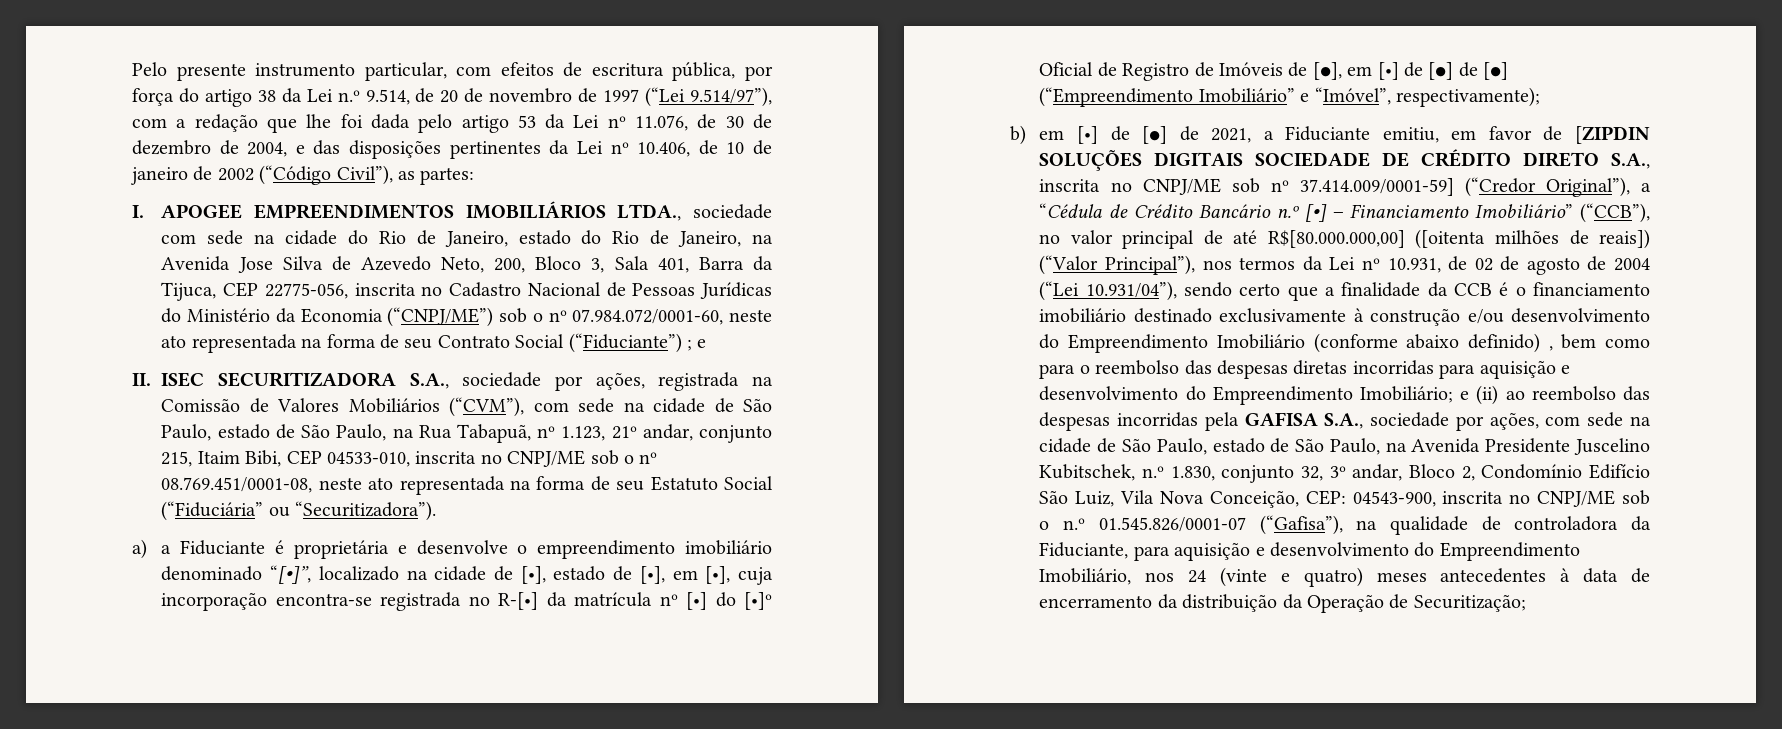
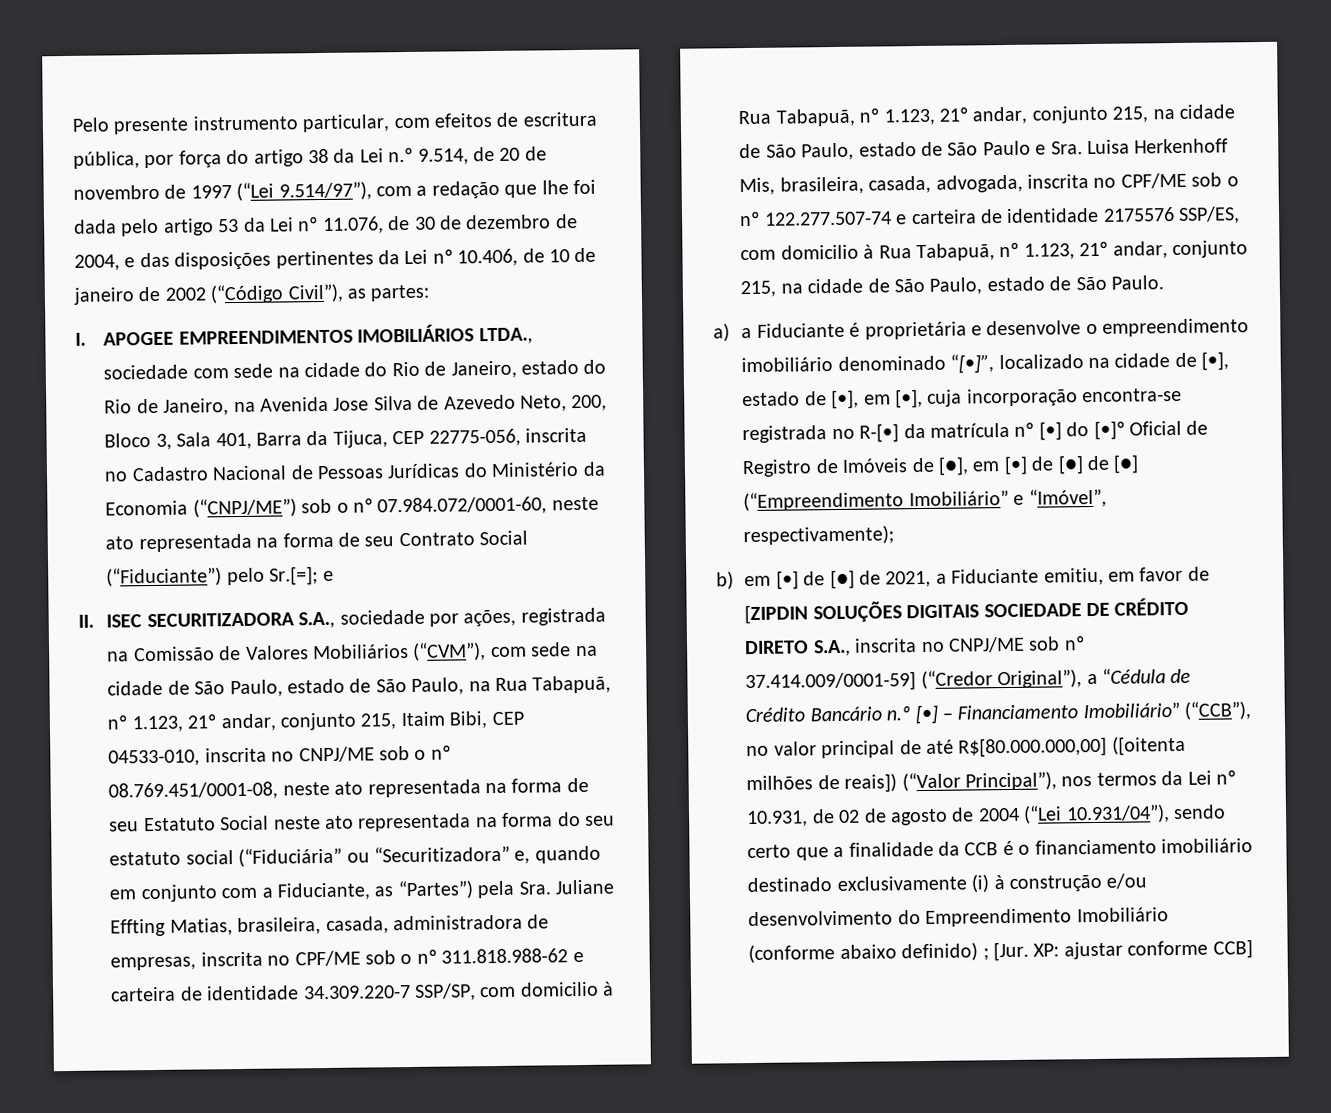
[687,339,693,351] ; -> [226,566,319,586] pelo Sr.[=];
[161,501,437,521] (“Fiduciária” ou “Securitizadora”). -> [273,812,615,832] [109,845,601,868] [109,879,614,903] [110,914,550,937] [110,948,584,971] [111,981,615,1002] [738,104,1235,127] [739,138,1229,161] [739,172,1239,196] [739,206,1241,227] [740,240,1248,262] [740,275,1164,298] neste ato representada na forma do seu estatuto social (“Fiduciária” ou “Securitizadora” e, quando em conjunto com a Fiduciante, as “Partes”) pela Sra. Juliane Effting Matias, brasileira, casada, administradora de empresas, inscrita no CPF/ME sob o nº 311.818.988-62 e carteira de identidade 34.309.220-7 SSP/SP, com domicilio à Rua Tabapuã, nº 1.123, 21º andar, conjunto 215, na cidade de São Paulo, estado de São Paulo e Sra. Luisa Herkenhoff Mis, brasileira, casada, advogada, inscrita no CPF/ME sob o nº 122.277.507-74 e carteira de identidade 2175576 SSP/ES, com domicilio à Rua Tabapuã, nº 1.123, 21º andar, conjunto 215, na cidade de São Paulo, estado de São Paulo.
(1347, 315) none -> [971,874,990,893] (i)
[1548,334,1650,351] [1039,360,1571,379] [1039,385,1650,405] [1039,412,1652,431] [1039,438,1650,455] [1039,464,1650,483] [1039,490,1650,508] [1039,515,1651,535] [1039,542,1580,561] [1039,567,1650,587] [1039,594,1526,613] , bem como para o reembolso das despesas diretas incorridas para aquisição e desenvolvimento do Empreendimento Imobiliário; e (ii) ao reembolso das despesas incorridas pela GAFISA S.A., sociedade por ações, com sede na cidade de São Paulo, estado de São Paulo, na Avenida Presidente Juscelino Kubitschek, n.º 1.830, conjunto 32, 3º andar, Bloco 2, Condomínio Edifício São Luiz, Vila Nova Conceição, CEP: 04543-900, inscrita no CNPJ/ME sob o n.º 01.545.826/0001-07 (“Gafisa”), na qualidade de controladora da Fiduciante, para aquisição e desenvolvimento do Empreendimento Imobiliário, nos 24 (vinte e quatro) meses antecedentes à data de encerramento da distribuição da Operação de Securitização; -> [982,939,1253,962] ; [Jur. XP: ajustar conforme CCB]

